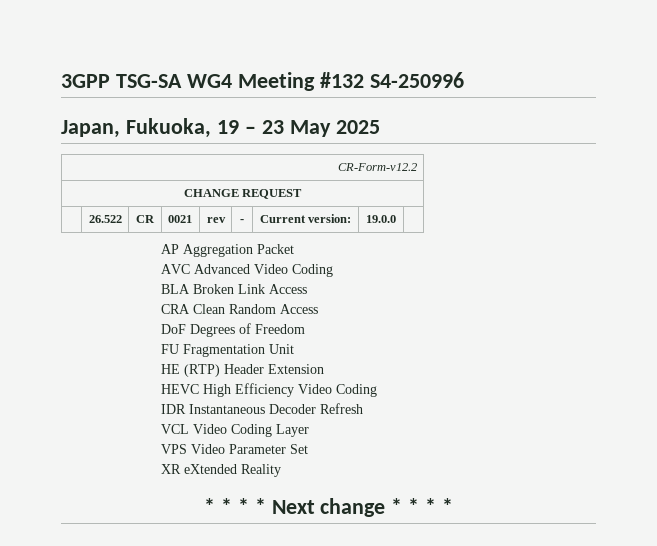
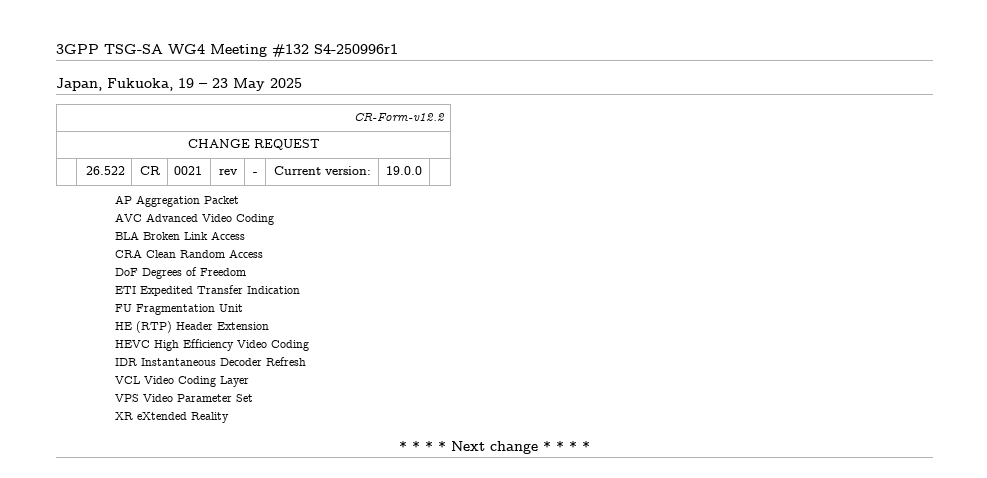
[369,72,464,88] S4-250996 -> [314,44,398,54] S4-250996r1
(306, 329) none -> [114,285,300,296] // ETI Expedited Transfer Indication

